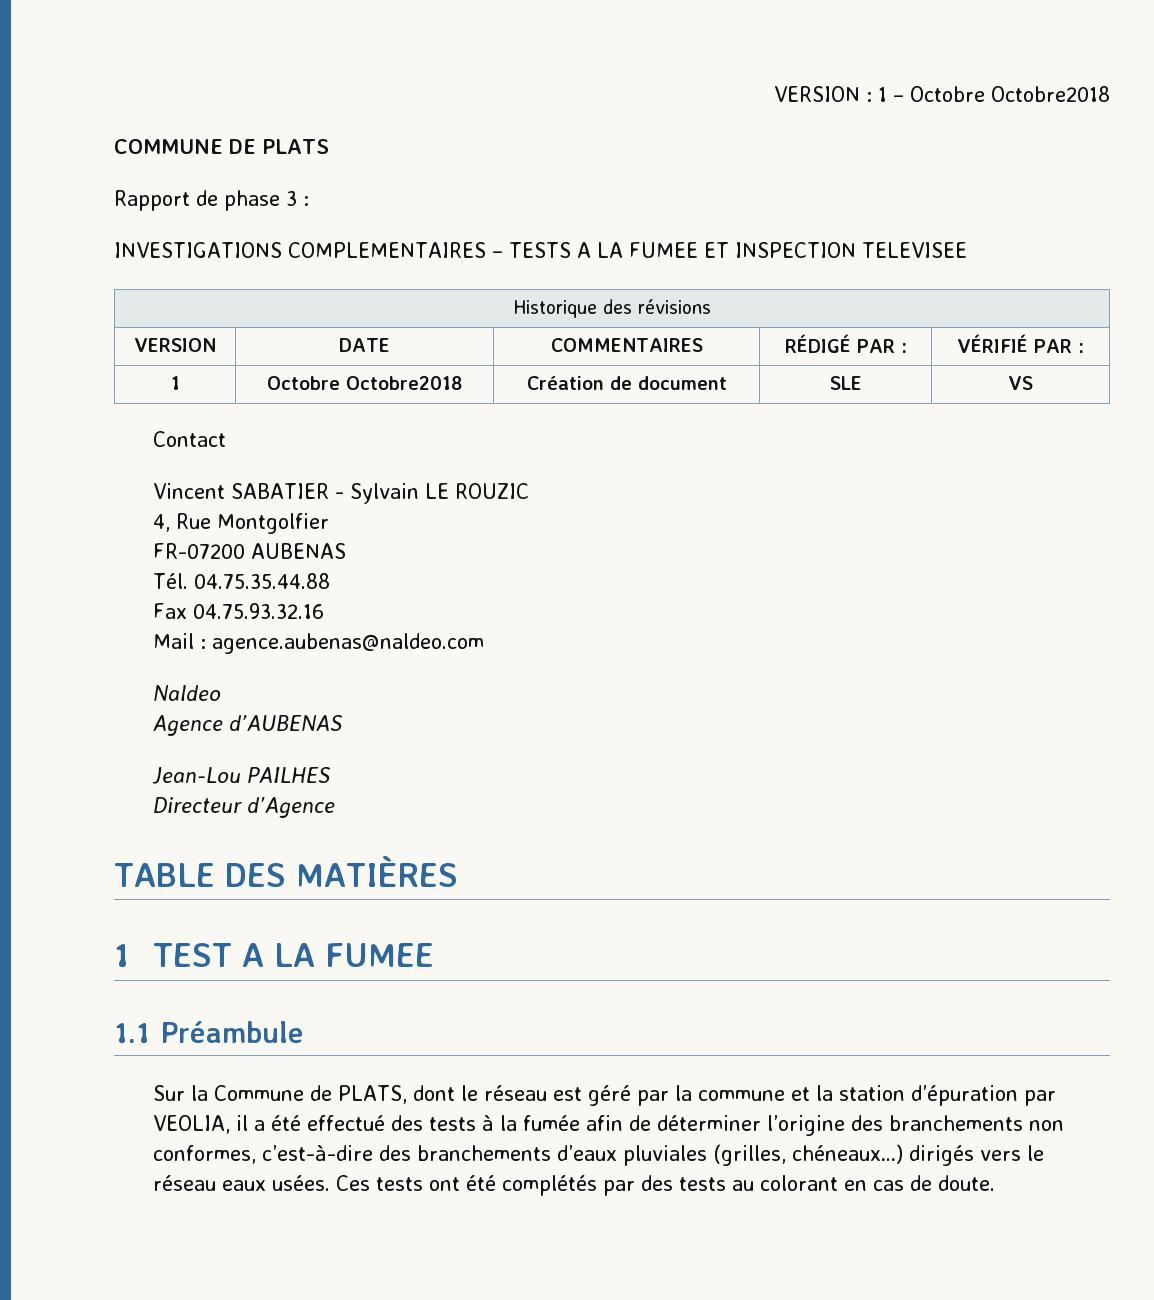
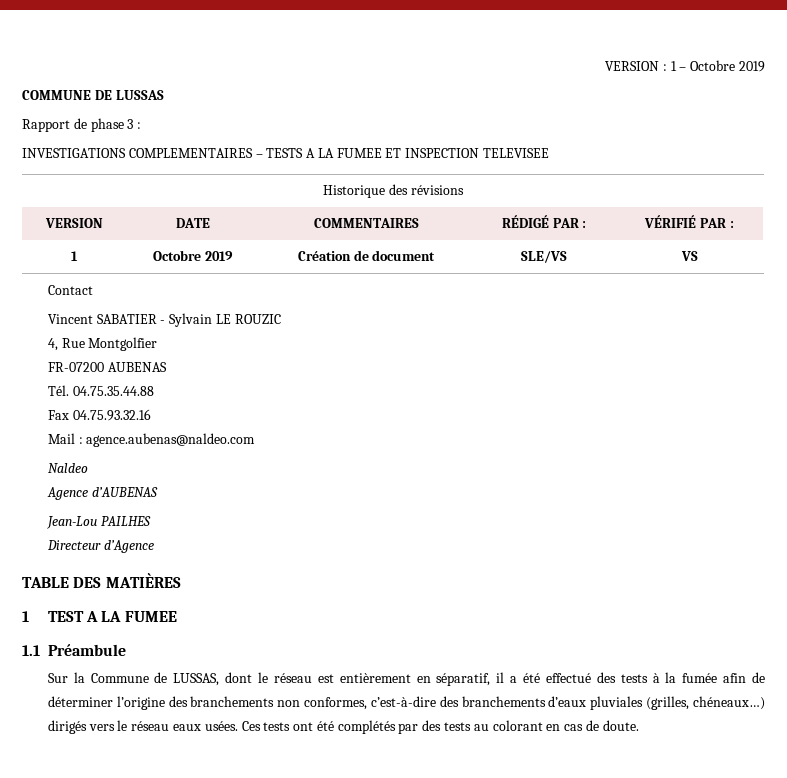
[991,86,1110,102] Octobre2018 -> [738,61,765,72] 2019
[262,139,329,154] PLATS -> [115,90,164,100] LUSSAS
[346,376,462,390] Octobre2018 -> [204,251,233,261] 2019
[829,376,862,390] SLE -> [521,251,567,263] SLE/VS
[338,1085,408,1104] PLATS, -> [173,673,220,686] LUSSAS,
[588,1085,1057,1106] [153,1115,231,1134] géré par la commune et la station d’épuration par VEOLIA, -> [339,673,491,686] entièrement en séparatif,

